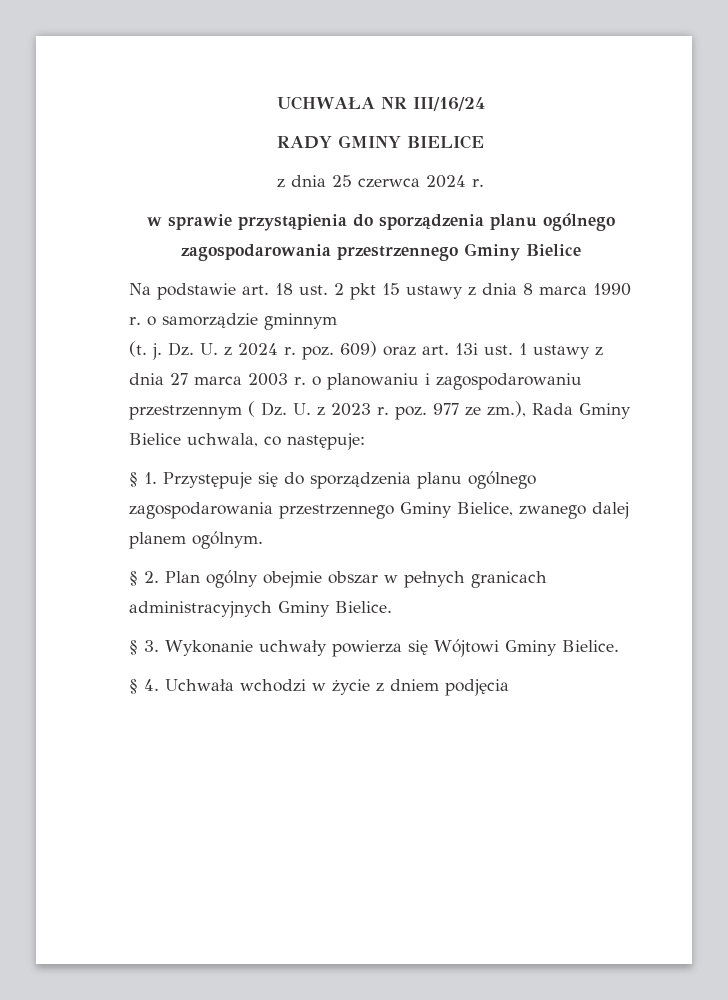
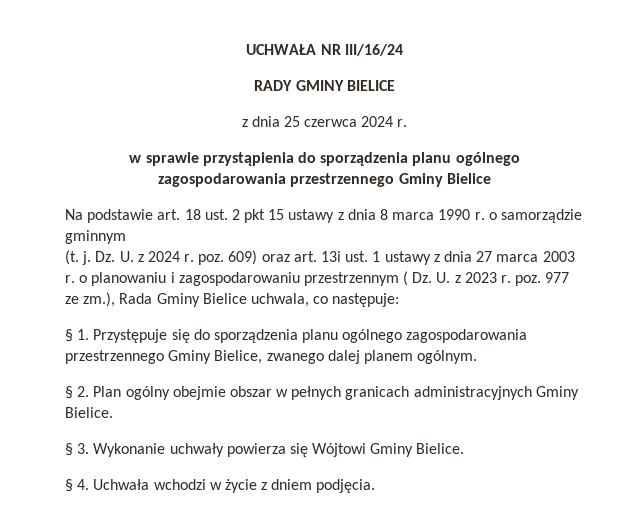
[445,679,509,696] podjęcia -> [316,479,376,493] podjęcia.

